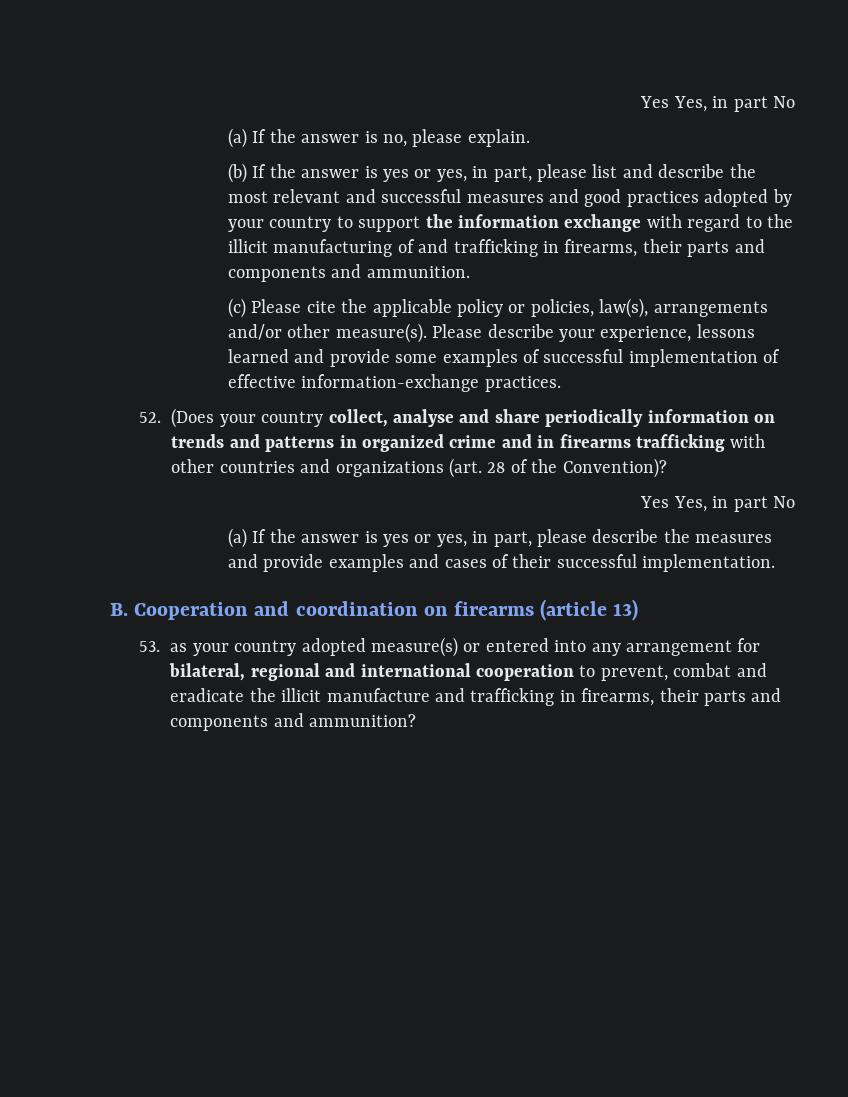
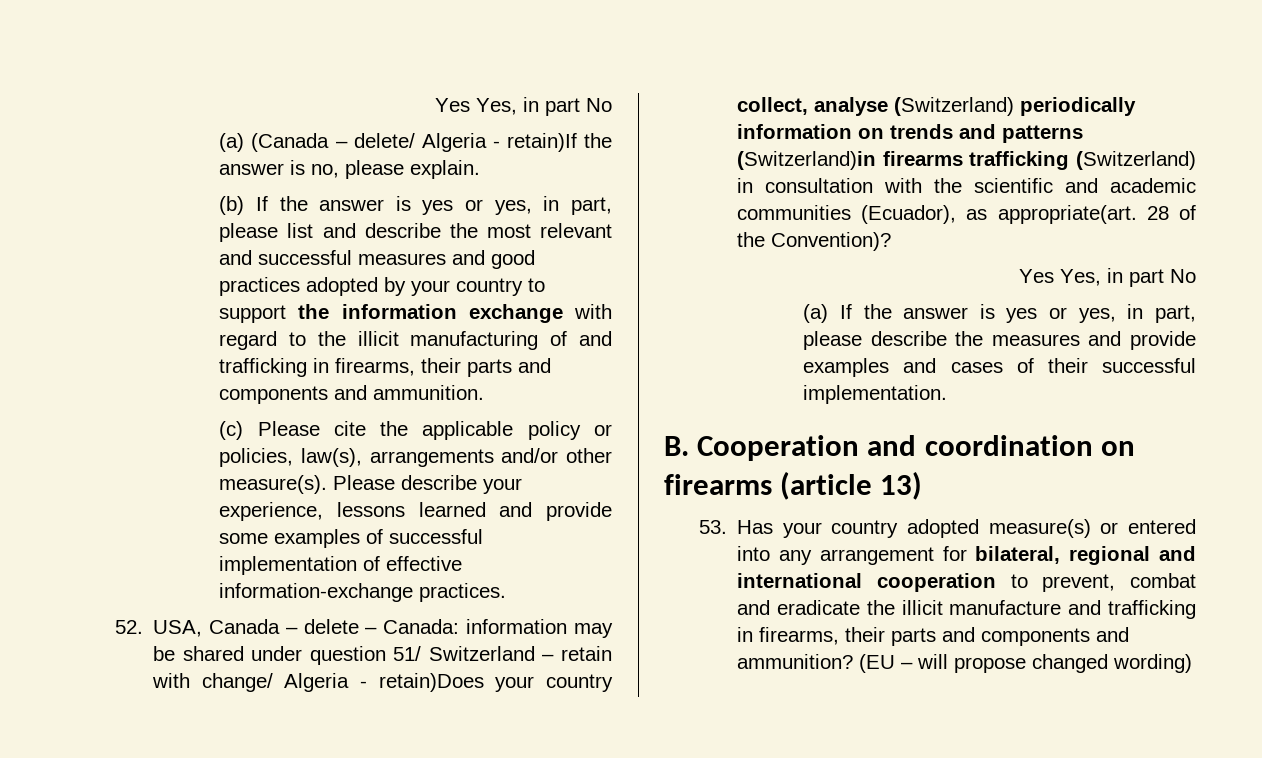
[640,96,795,112] [227,128,267,148] Yes Yes, in part No // (a) If -> [435,97,612,116] [219,133,577,152] Yes Yes, in part No // (a) (Canada – delete/ Algeria - retain)If
[171,408,215,428] (Does -> [153,619,613,638] [153,646,612,665] [152,673,484,692] USA, Canada – delete – Canada: information may be shared under question 51/ Switzerland – retain with change/ Algeria - retain)Does
[459,409,540,423] and share -> [894,97,1015,116] (Switzerland)
[339,434,766,452] [171,458,483,478] in organized crime and in firearms trafficking with other countries and organizations (art. -> [737,151,1196,170] [737,178,1196,193] [737,205,1137,224] (Switzerland)in firearms trafficking (Switzerland) in consultation with the scientific and academic communities (Ecuador), as appropriate(art.
[170,643,188,652] as -> [737,520,774,534] Has
(417, 720) none -> [859,654,1193,673] (EU – will propose changed wording)

